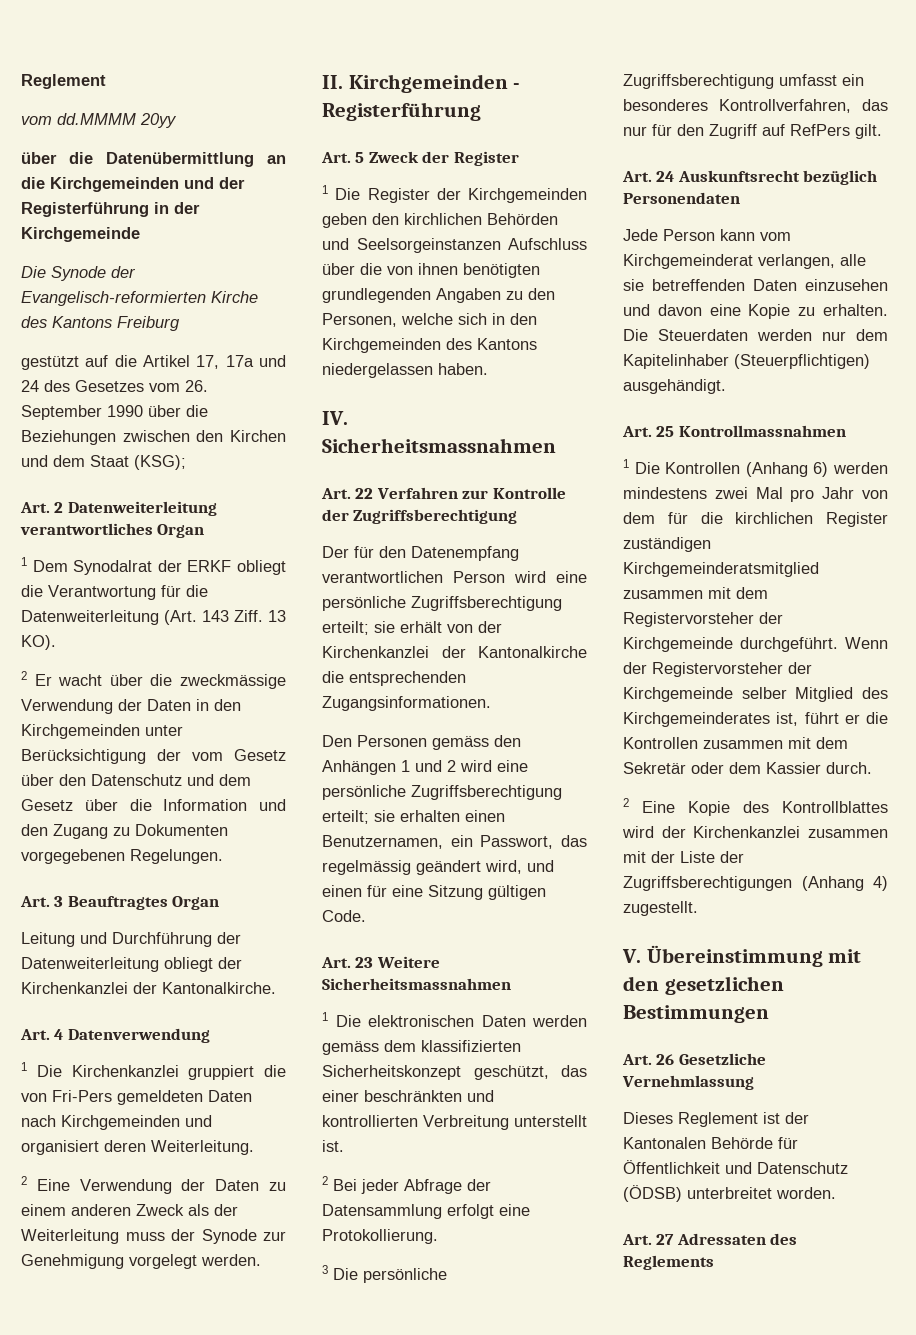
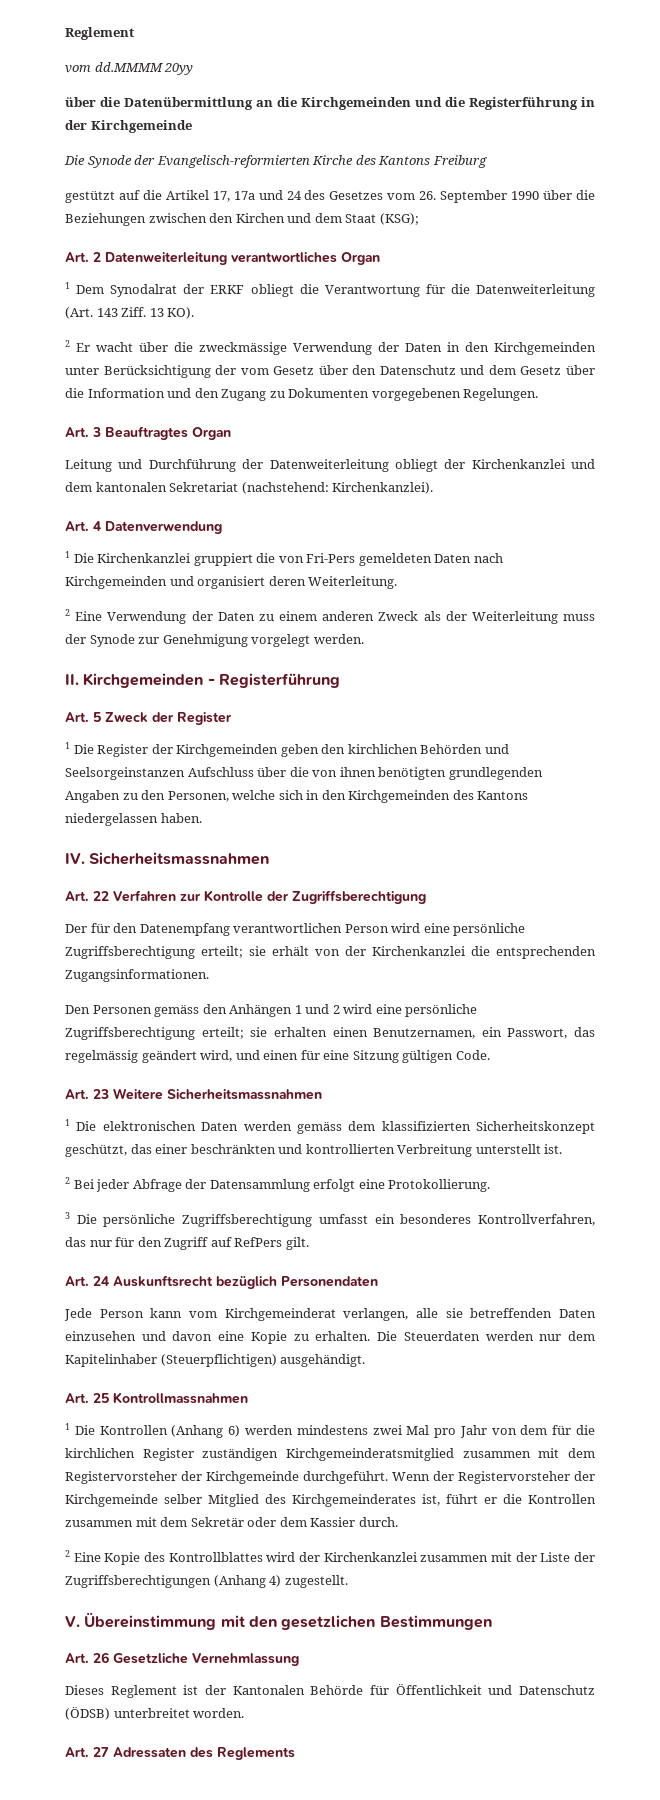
[219,177,245,189] der -> [445,97,465,107] die
[133,982,276,994] der Kantonalkirche. -> [571,459,595,469] [65,482,434,494] und dem kantonalen Sekretariat (nachstehend: Kirchenkanzlei).
[441,646,587,658] der Kantonalkirche -> (465, 951) none

